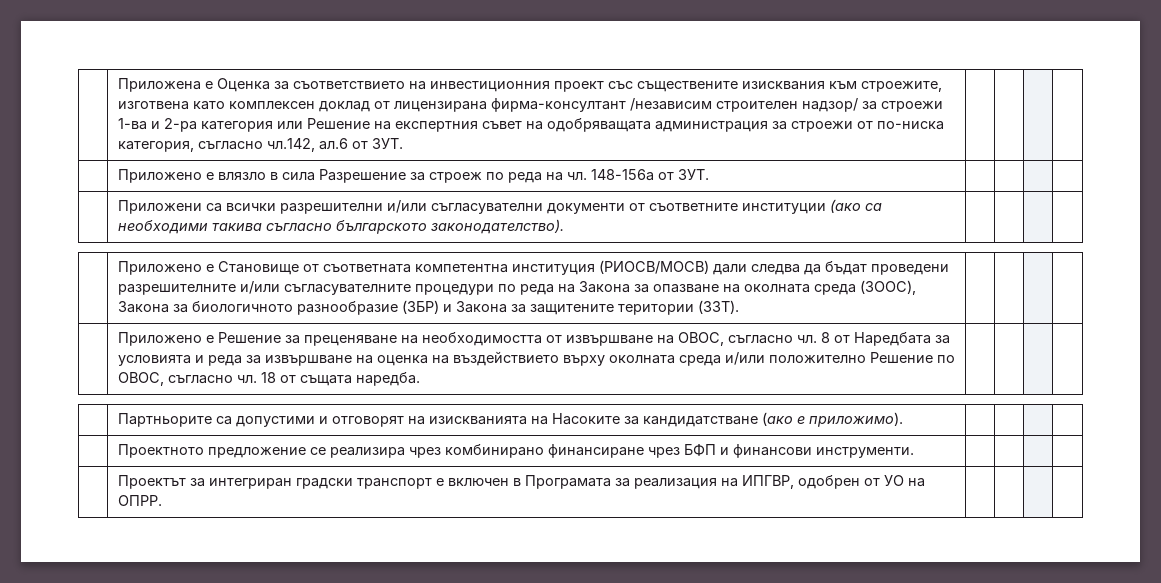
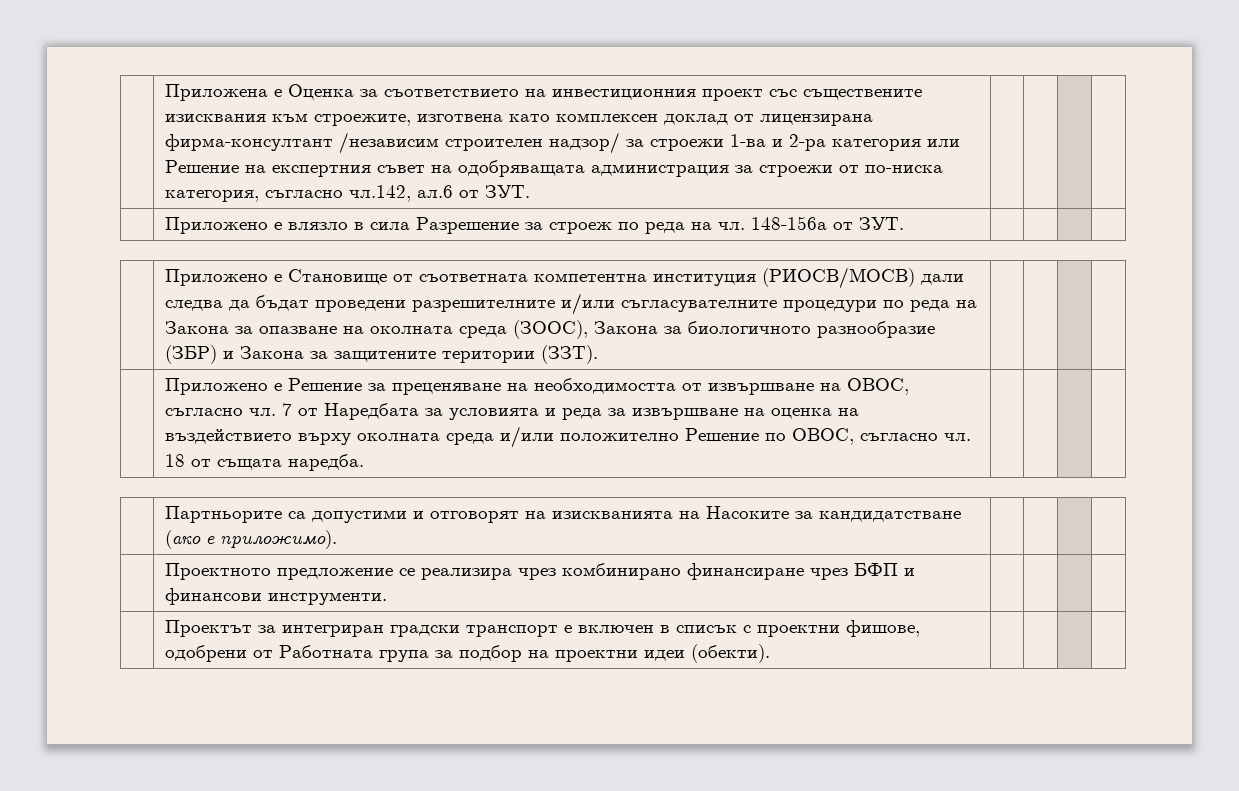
[117,199,882,214] [117,219,564,234] // | Приложени са всички разрешителни и/или съгласувателни документи от съответните институции (ако са необходими такива съгласно българското законодателство). | | | | -> (905, 223) none
[820,332,830,343] 8 -> [282,403,293,416] 7
[524,475,925,489] [117,495,162,506] Програмата за реализация на ИПГВР, одобрен от УО на ОПРР. -> [676,620,921,637] [165,644,771,663] списък с проектни фишове, одобрени от Работната група за подбор на проектни идеи (обекти).

